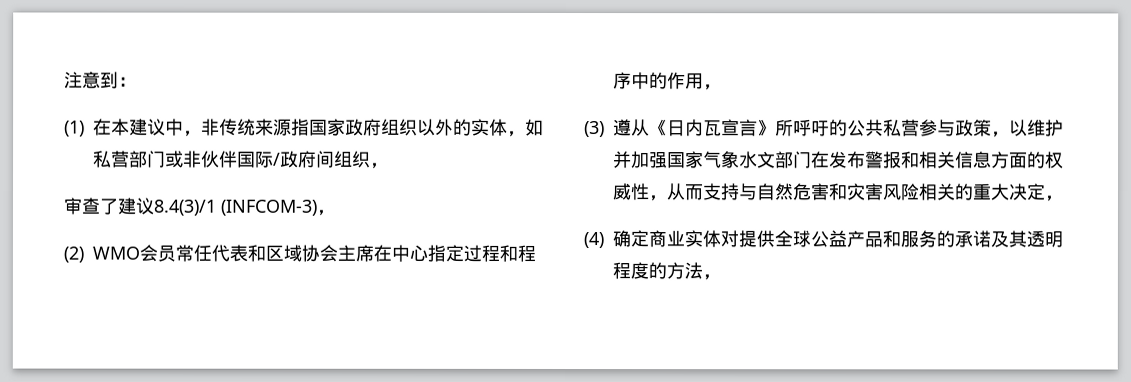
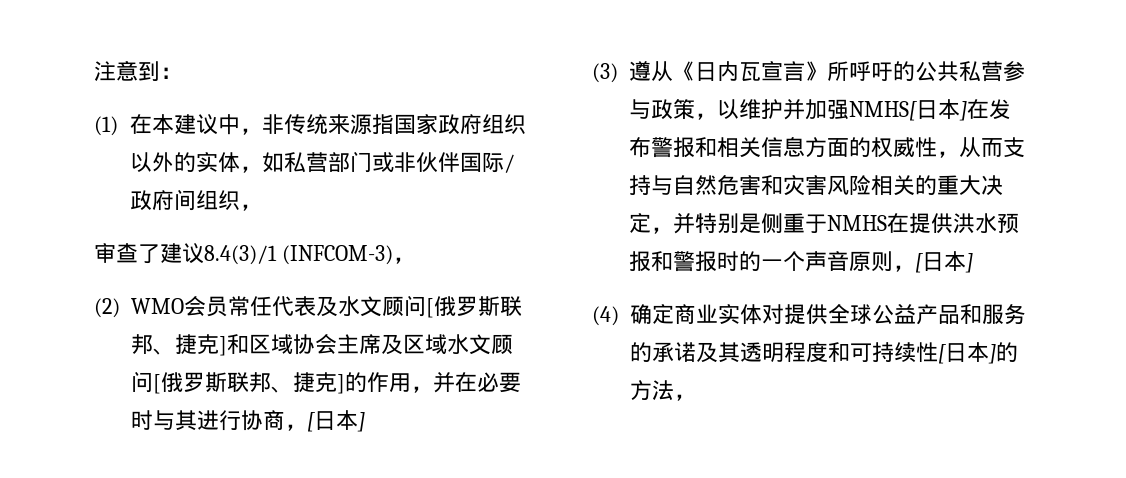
[247,244,536,262] [613,72,722,91] 和区域协会主席在中心指定过程和程序中的作用， -> [316,295,522,318] [131,334,513,356] [131,371,521,394] [131,410,365,432] 及水文顾问[俄罗斯联邦、捷克]和区域协会主席及区域水文顾问[俄罗斯联邦、捷克]的作用，并在必要时与其进行协商，[日本]
[667,151,812,169] 国家气象水文部门 -> [849,99,967,121] NMHS[日本]
(1063, 198) none -> [673,213,1019,234] [629,251,973,273] 并特别是侧重于NMHS在提供洪水预报和警报时的一个声音原则，[日本]
(649, 271) none -> [828,342,996,364] 和可持续性[日本]

